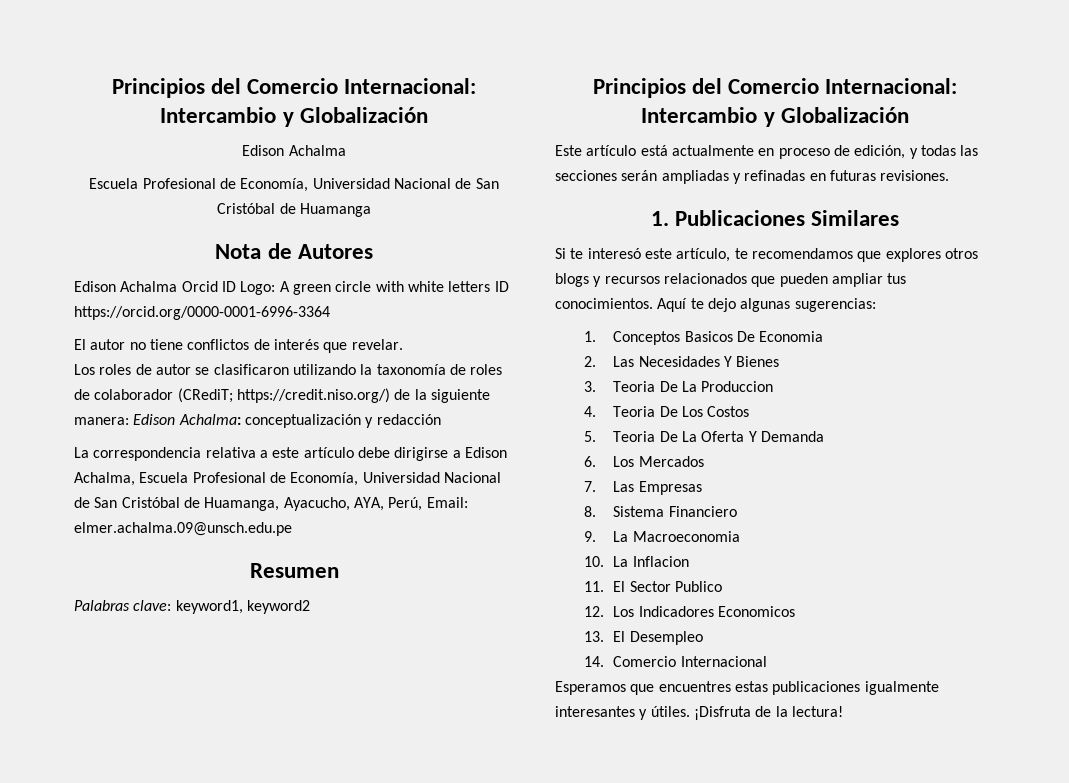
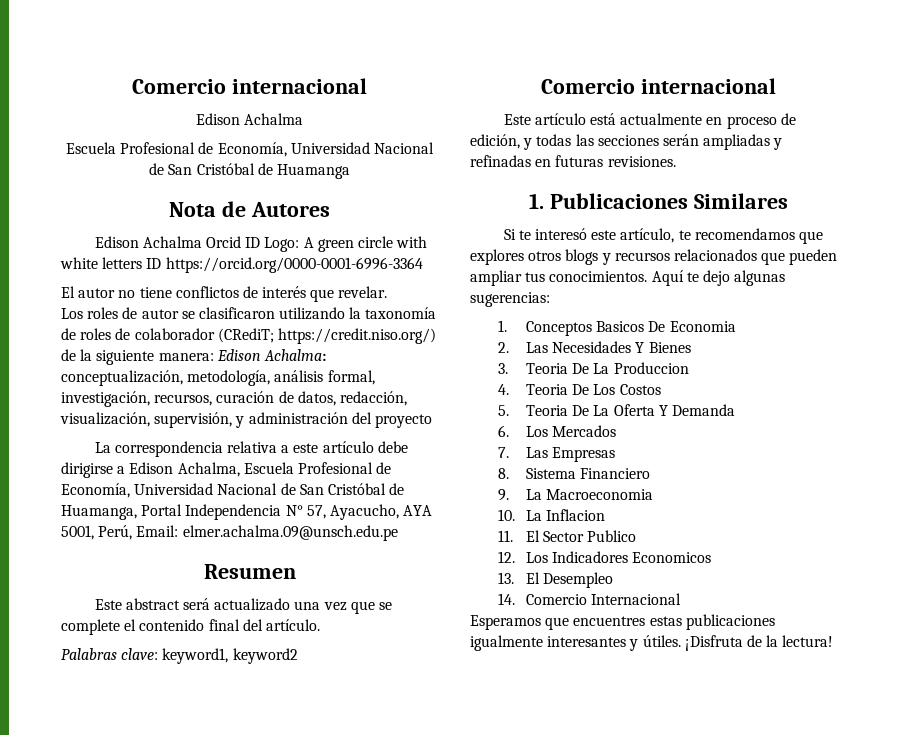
[111,78,477,98] [160,107,428,127] Principios del Comercio Internacional: Intercambio y Globalización -> [132,78,367,94] Comercio internacional
[244,414,441,428] conceptualización y redacción -> [61,370,375,386] [61,391,407,407] [60,412,432,428] conceptualización, metodología, análisis formal, investigación, recursos, curación de datos, redacción, visualización, supervisión, y administración del proyecto
[283,497,468,511] [74,522,292,536] [249,563,339,578] [74,600,310,614] [592,78,958,98] [641,107,909,127] Ayacucho, AYA, Perú, Email: elmer.achalma.09@unsch.edu.pe // Resumen // Palabras clave: keyword1, keyword2 // Principios del Comercio Internacional: Intercambio y Globalización -> [141,504,433,520] [61,525,398,541] [203,564,296,579] [94,598,392,614] [61,619,320,635] [61,648,298,664] [541,78,776,94] Portal Independencia N° 57, Ayacucho, AYA 5001, Perú, Email: elmer.achalma.09@unsch.edu.pe // Resumen // Este abstract será actualizado una vez que se complete el contenido final del artículo. // Palabras clave: keyword1, keyword2 // Comercio internacional

